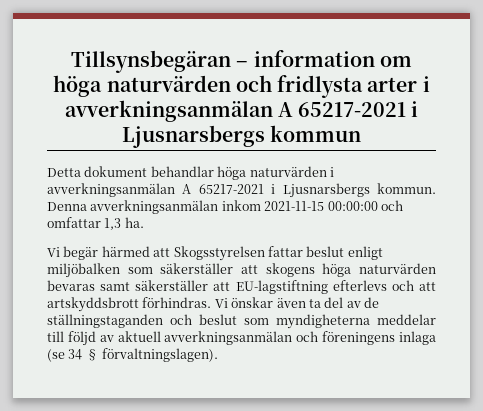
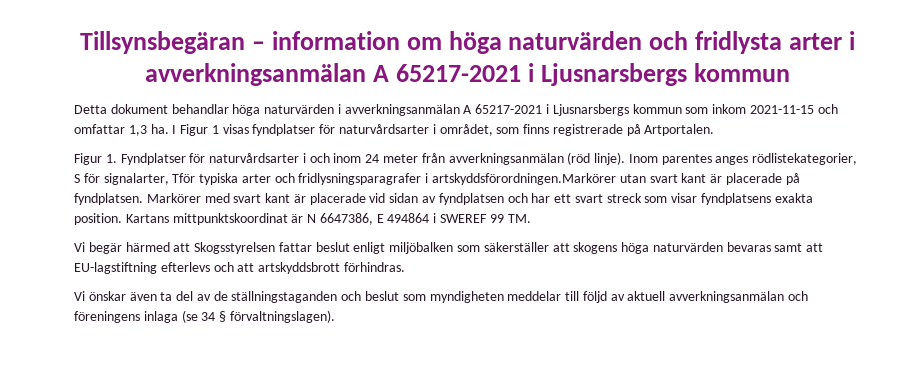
[377,183,436,194] [47,200,219,214] kommun. Denna avverkningsanmälan -> [632,104,709,114] kommun som
[327,201,378,211] 00:00:00 -> (814, 109) none
(144, 222) none -> [172,124,715,136] [74,152,858,165] [74,173,800,185] [74,193,813,205] [74,213,531,225] I Figur 1 visas fyndplatser för naturvårdsarter i området, som finns registrerade på Artportalen. // Figur 1. Fyndplatser för naturvårdsarter i och inom 24 meter från avverkningsanmälan (röd linje). Inom parentes anges rödlistekategorier, S för signalarter, Tför typiska arter och fridlysningsparagrafer i artskyddsförordningen.Markörer utan svart kant är placerade på fyndplatsen. Markörer med svart kant är placerade vid sidan av fyndplatsen och har ett svart streck som visar fyndplatsens exakta position. Kartans mittpunktskoordinat är N 6647386, E 494864 i SWEREF 99 TM.
[135,280,209,291] säkerställer -> (803, 247) none
(212, 302) none -> (405, 267) //
[276,314,370,329] myndigheterna -> [429,291,504,303] myndigheten

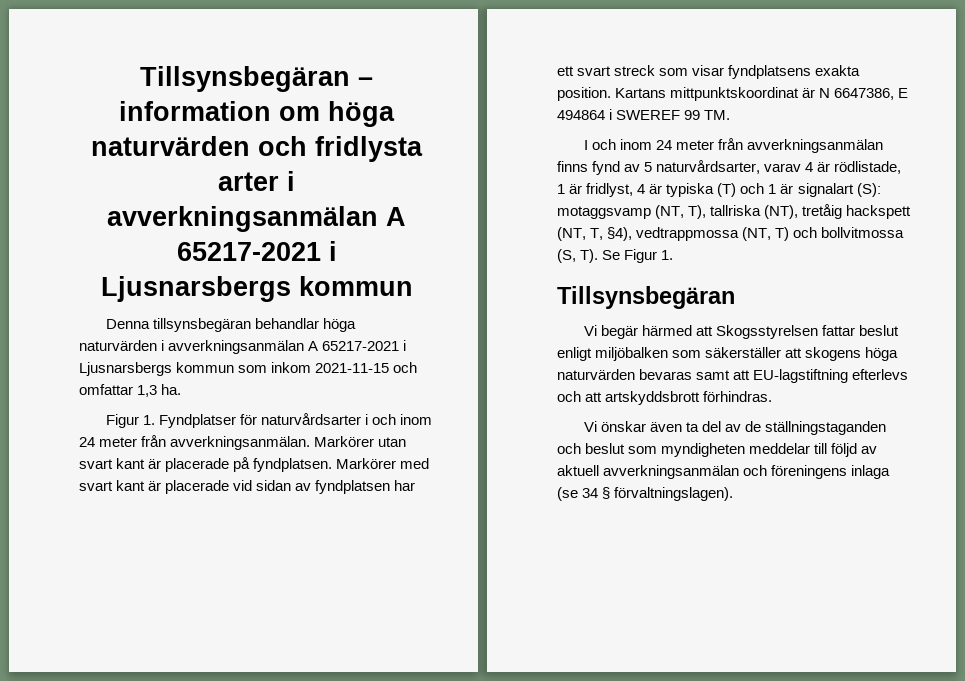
[74,104,168,114] Detta dokument -> [105,318,251,332] Denna tillsynsbegäran
[172,124,715,136] I Figur 1 visas fyndplatser för naturvårdsarter i området, som finns registrerade på Artportalen. -> (182, 389) none
[448,152,858,165] [74,173,617,185] avverkningsanmälan (röd linje). Inom parentes anges rödlistekategorier, S för signalarter, Tför typiska arter och fridlysningsparagrafer i artskyddsförordningen.Markörer -> [170,436,375,450] avverkningsanmälan. Markörer
[507,193,528,203] och -> (391, 487) none
(531, 218) none -> [583,138,883,153] [557,160,902,175] [557,183,881,197] [557,204,912,219] [557,227,905,241] [557,249,674,263] [557,286,735,309] // I och inom 24 meter från avverkningsanmälan finns fynd av 5 naturvårdsarter, varav 4 är rödlistade, 1 är fridlyst, 4 är typiska (T) och 1 är signalart (S): motaggsvamp (NT, T), tallriska (NT), tretåig hackspett (NT, T, §4), vedtrappmossa (NT, T) och bollvitmossa (S, T). Se Figur 1. // Tillsynsbegäran

